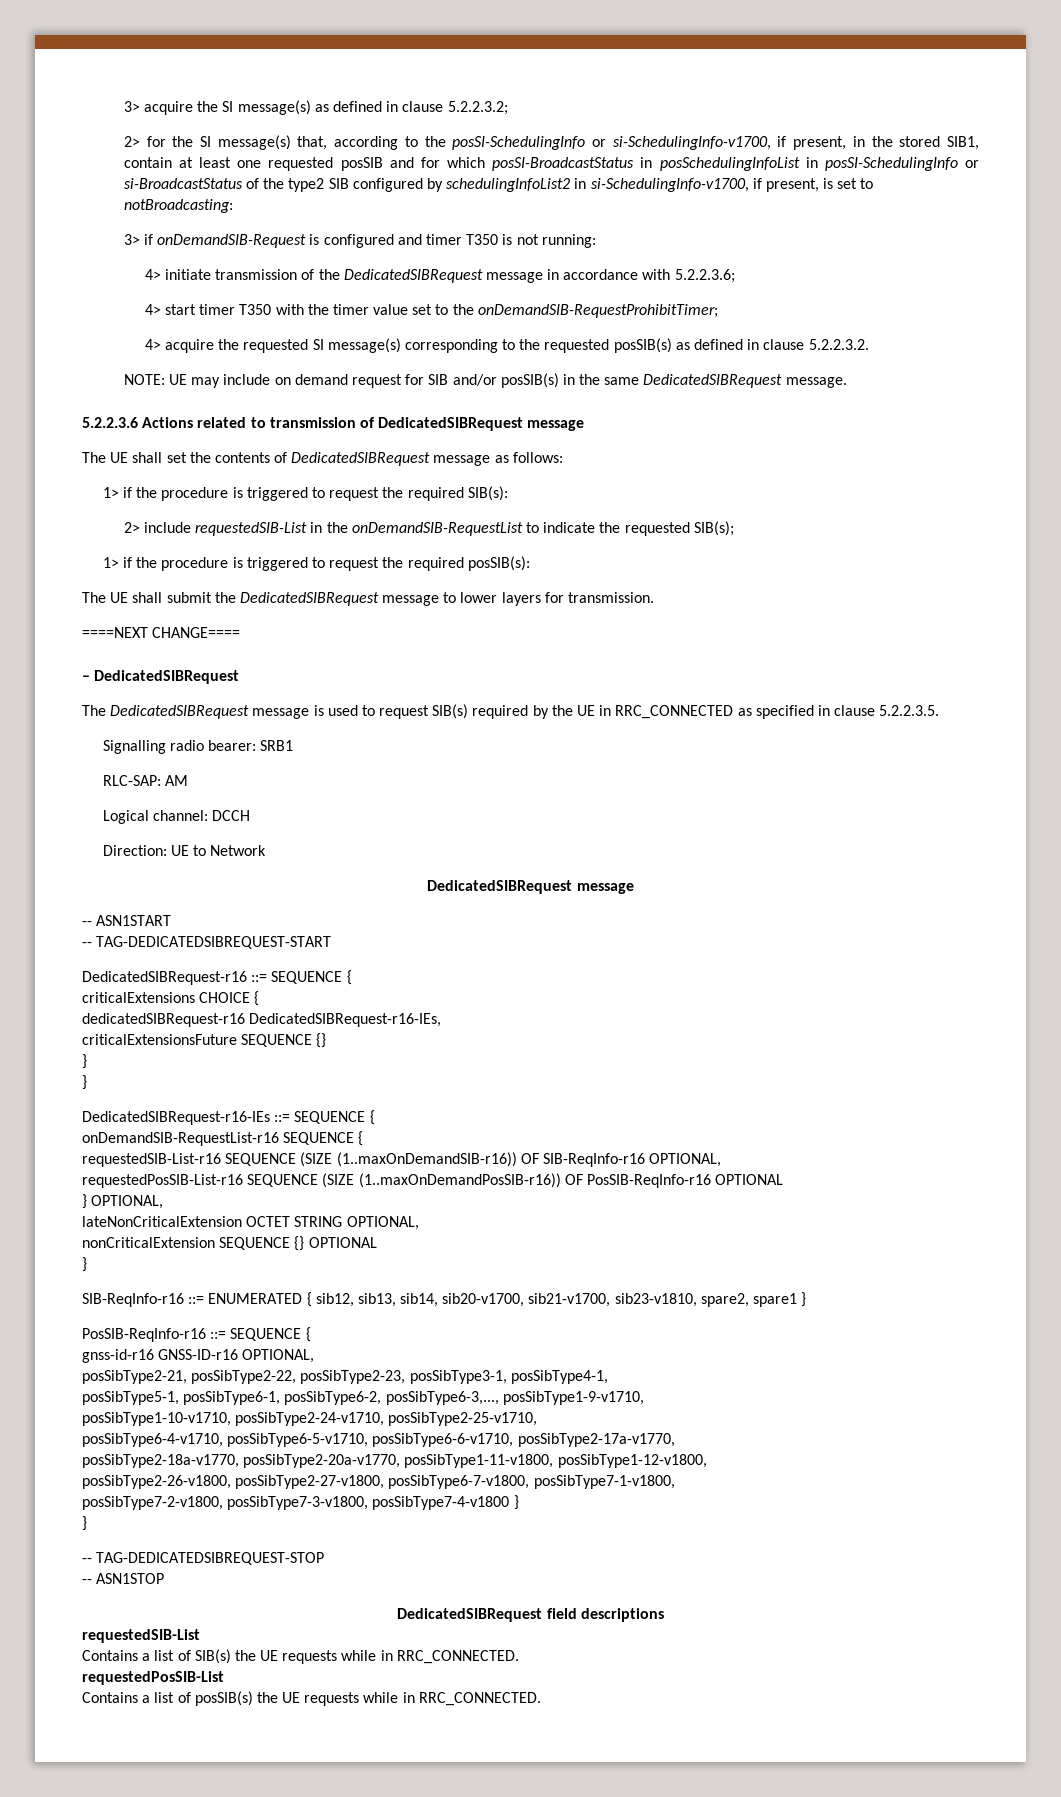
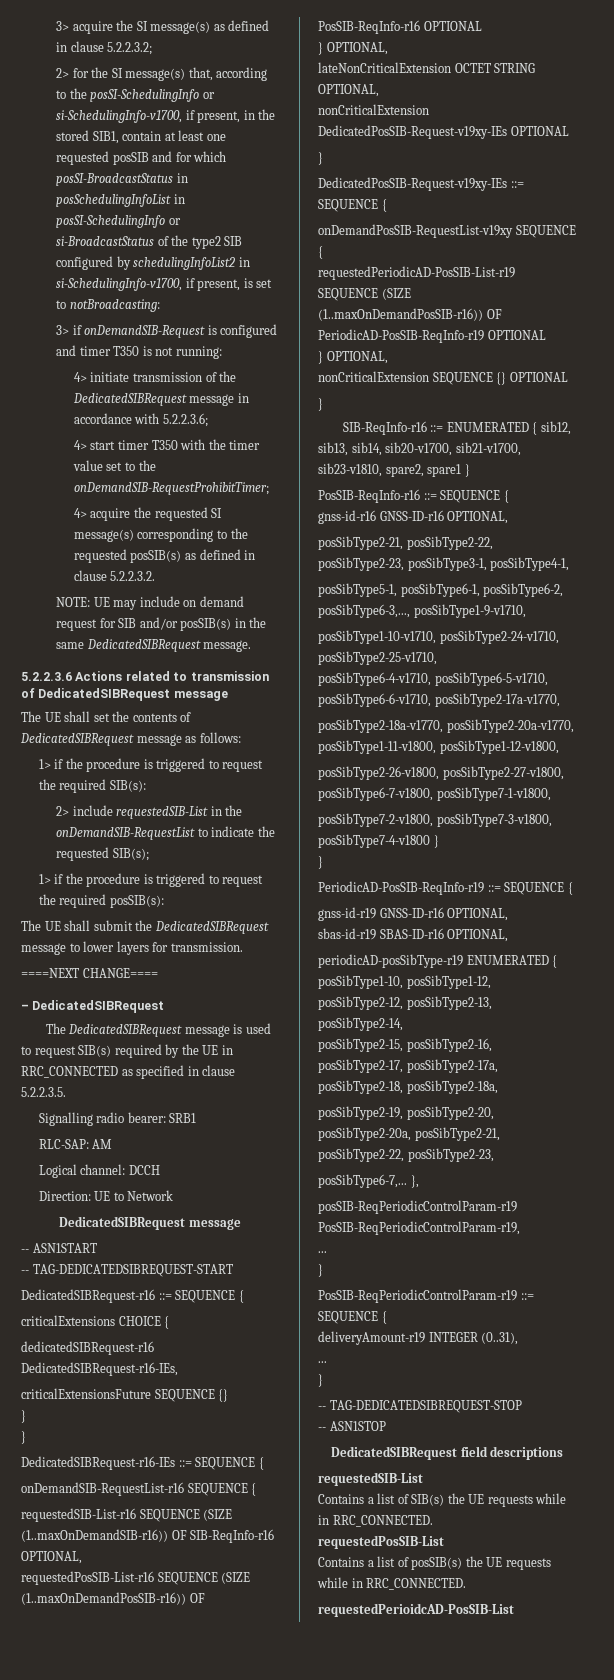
(419, 1223) none -> [318,104,429,115] [318,125,569,139] [318,152,323,165] [318,177,524,191] [318,199,387,212] [318,224,576,238] [318,246,323,259] [318,266,515,280] [318,288,411,301] [318,308,502,321] [318,329,546,343] [318,351,388,364] // nonCriticalExtension DedicatedPosSIB-Request-v19xy-IEs OPTIONAL // } // DedicatedPosSIB-Request-v19xy-IEs ::= SEQUENCE { // onDemandPosSIB-RequestList-v19xy SEQUENCE { // requestedPeriodicAD-PosSIB-List-r19 SEQUENCE (SIZE (1..maxOnDemandPosSIB-r16)) OF PeriodicAD-PosSIB-ReqInfo-r19 OPTIONAL // } OPTIONAL,
(87, 1523) none -> [318,881,573,895] [318,907,509,921] [318,928,509,942] [318,954,558,968] [318,975,491,989] [318,996,492,1010] [318,1017,403,1031] [318,1038,492,1052] [318,1059,498,1073] [318,1080,498,1094] [318,1106,494,1120] [318,1127,500,1141] [318,1148,494,1162] [318,1174,419,1188] [318,1200,517,1214] [318,1221,520,1235] [318,1251,327,1253] [318,1264,323,1277] [318,1289,534,1303] [318,1311,387,1324] [318,1331,519,1345] [318,1361,327,1363] [318,1374,323,1387] // PeriodicAD-PosSIB-ReqInfo-r19 ::= SEQUENCE { // gnss-id-r19 GNSS-ID-r16 OPTIONAL, // sbas-id-r19 SBAS-ID-r16 OPTIONAL, // periodicAD-posSibType-r19 ENUMERATED { posSibType1-10, posSibType1-12, posSibType2-12, posSibType2-13, posSibType2-14, // posSibType2-15, posSibType2-16, posSibType2-17, posSibType2-17a, posSibType2-18, posSibType2-18a, // posSibType2-19, posSibType2-20, posSibType2-20a, posSibType2-21, posSibType2-22, posSibType2-23, // posSibType6-7,... }, // posSIB-ReqPeriodicControlParam-r19 PosSIB-ReqPeriodicControlParam-r19, // ... // } // PosSIB-ReqPeriodicControlParam-r19 ::= SEQUENCE { // deliveryAmount-r19 INTEGER (0..31), // ... // }
(541, 1699) none -> [318,1603,514,1617] // requestedPerioidcAD-PosSIB-List

